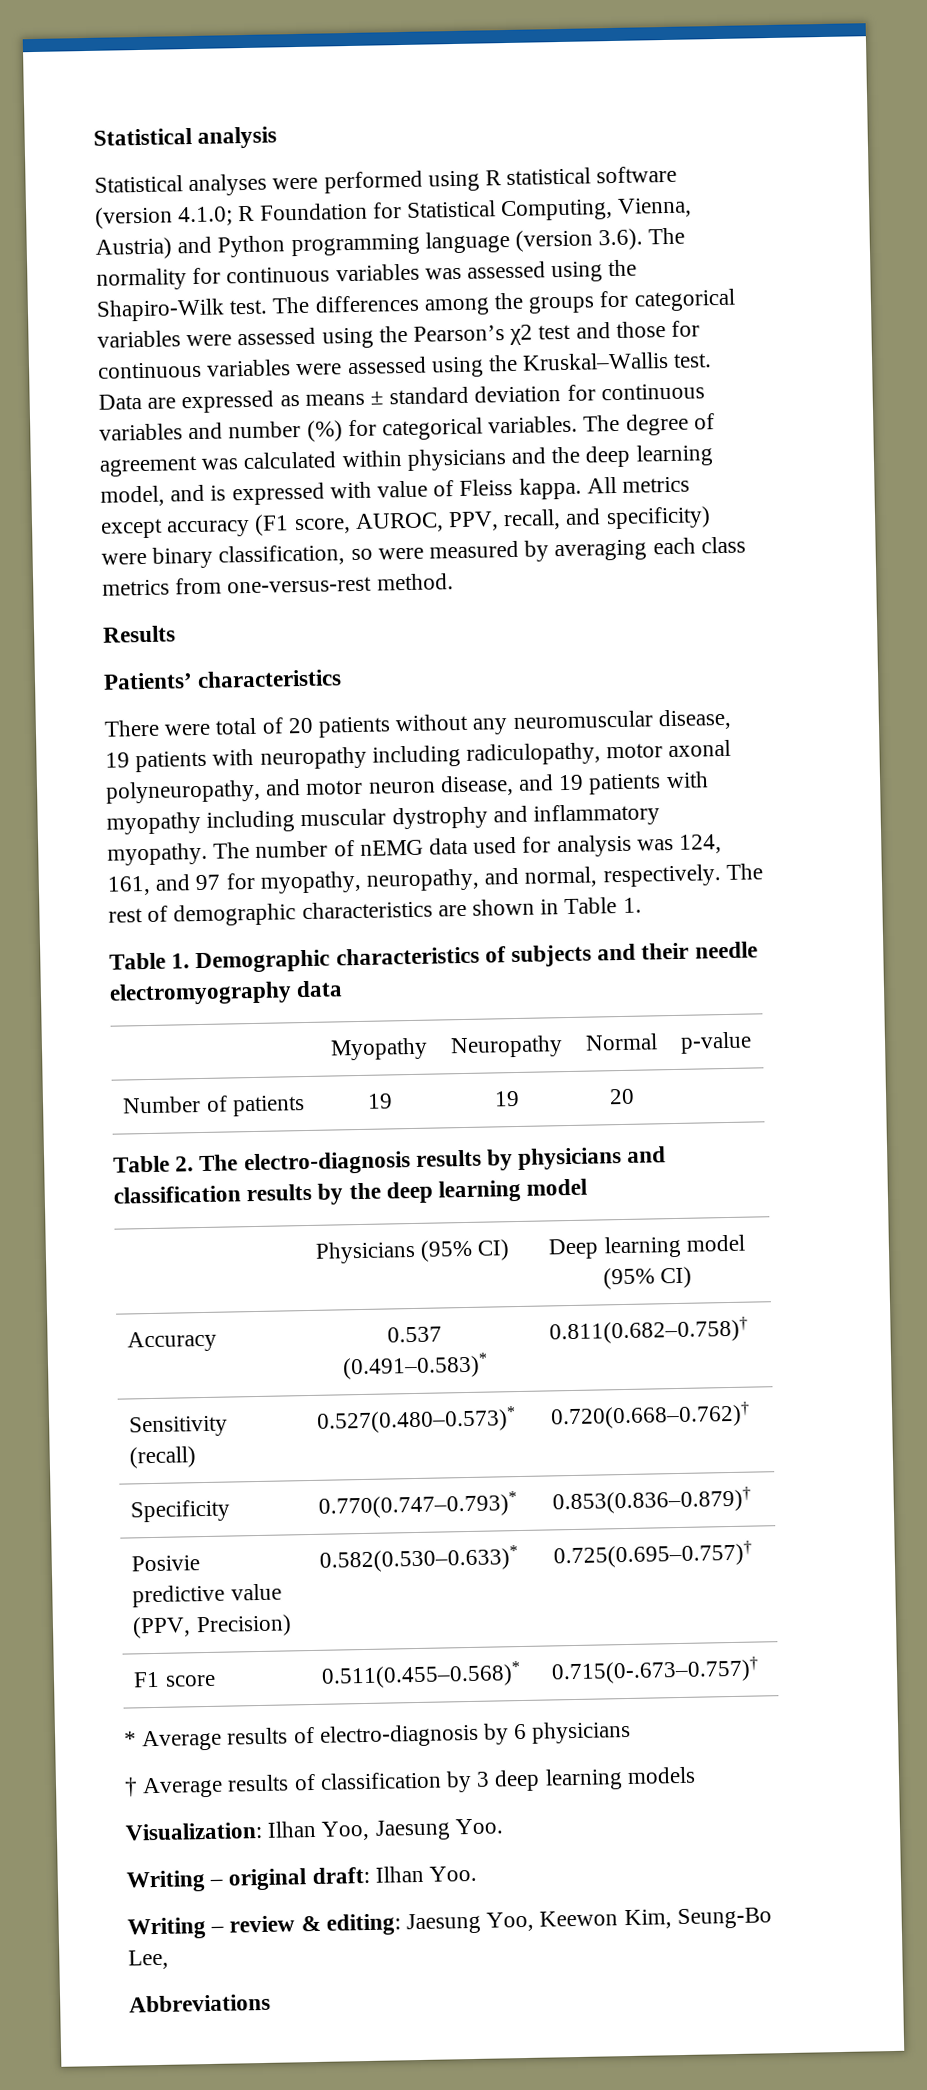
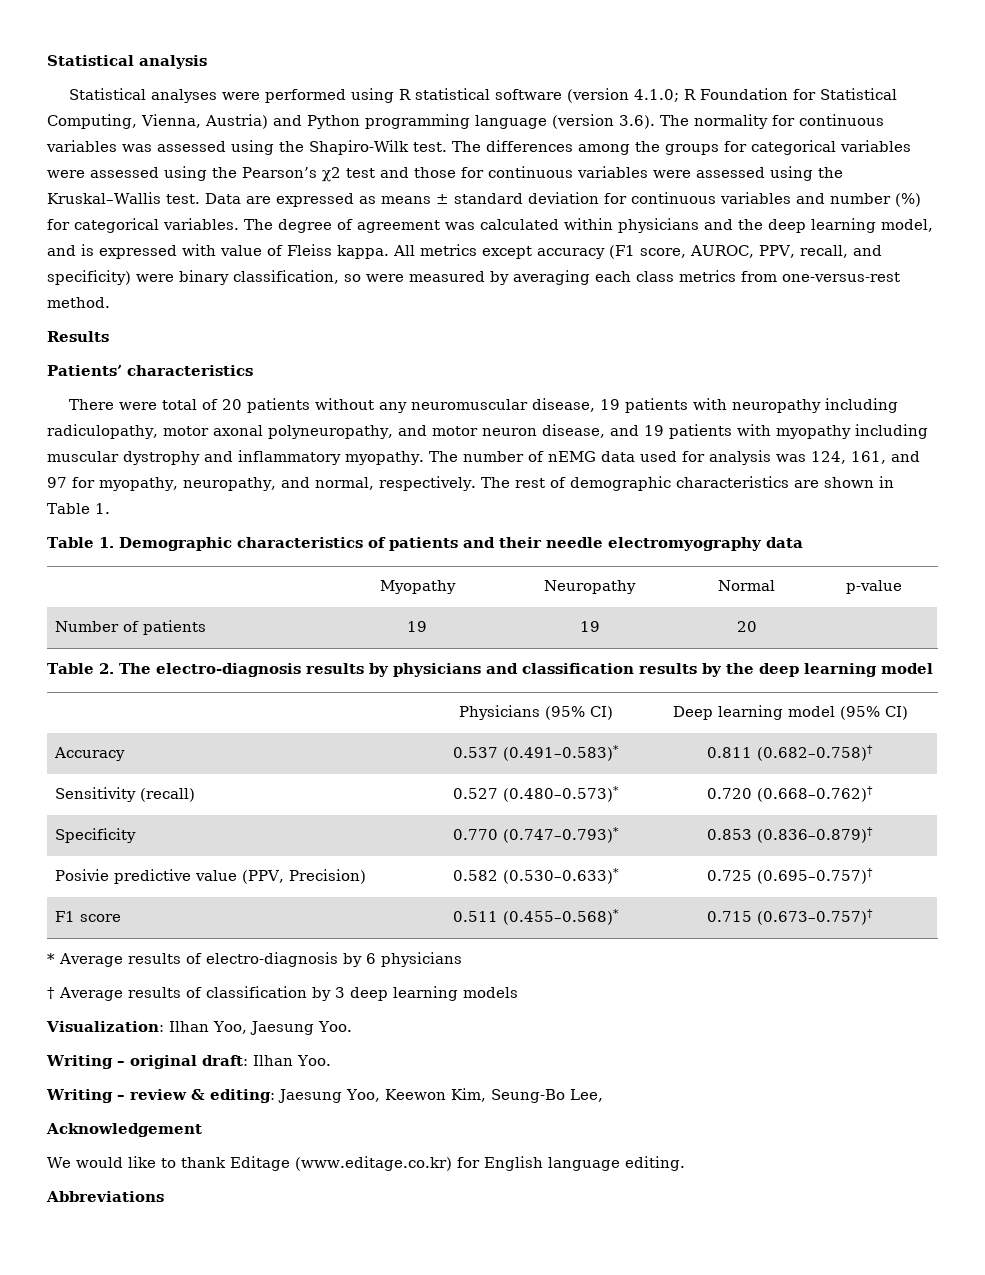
[511,944,593,968] subjects -> [388,537,458,551] patients
[549,1316,748,1345] 0.811(0.682–0.758)† -> [707,745,874,761] 0.811 (0.682–0.758)†
[315,1406,516,1434] [550,1401,750,1430] [130,1499,232,1523] [317,1491,517,1519] [552,1486,751,1515] 0.527(0.480–0.573)* | 0.720(0.668–0.762)† // Specificity | 0.770(0.747–0.793)* | 0.853(0.836–0.879)† -> [453,786,620,802] [707,786,874,802] [55,828,137,843] [453,827,620,843] [707,827,874,843] 0.527 (0.480–0.573)* | 0.720 (0.668–0.762)† // Specificity | 0.770 (0.747–0.793)* | 0.853 (0.836–0.879)†
[318,1545,518,1573] [553,1540,752,1569] [133,1671,216,1688] [320,1661,521,1689] [551,1656,759,1685] 0.582(0.530–0.633)* | 0.725(0.695–0.757)† // F1 score | 0.511(0.455–0.568)* | 0.715(0-.673–0.757)† -> [453,868,620,884] [707,868,874,884] [55,911,122,922] [453,909,620,925] [707,909,874,925] 0.582 (0.530–0.633)* | 0.725 (0.695–0.757)† // F1 score | 0.511 (0.455–0.568)* | 0.715 (0.673–0.757)†
(169, 1959) none -> [46,1123,202,1137] [47,1156,685,1171] // Acknowledgement // We would like to thank Editage (www.editage.co.kr) for English language editing.

